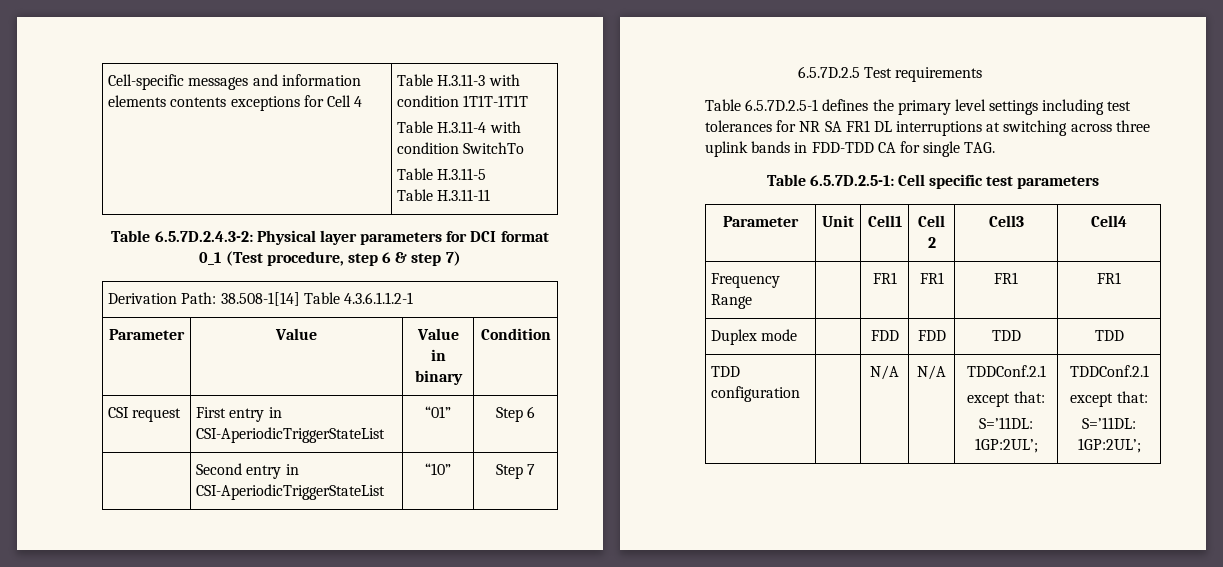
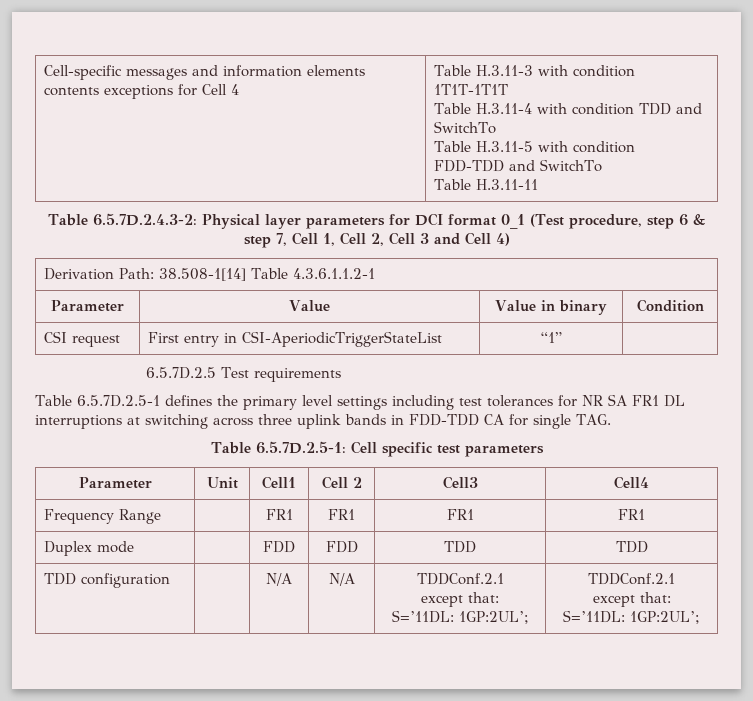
(460, 148) none -> [639,103,703,115] TDD and
(487, 174) none -> [538,141,636,153] [434,159,603,172] with condition FDD-TDD and SwitchTo
[445,251,461,266] 7) -> [275,232,510,246] 7, Cell 1, Cell 2, Cell 3 and Cell 4)
[425,406,451,418] [495,406,536,422] [196,463,299,479] [196,484,386,500] [425,463,451,475] [495,464,536,479] “01” | Step 6 // | Second entry in CSI-AperiodicTriggerStateList | “10” | Step 7 -> [540,332,562,343] “1” |

